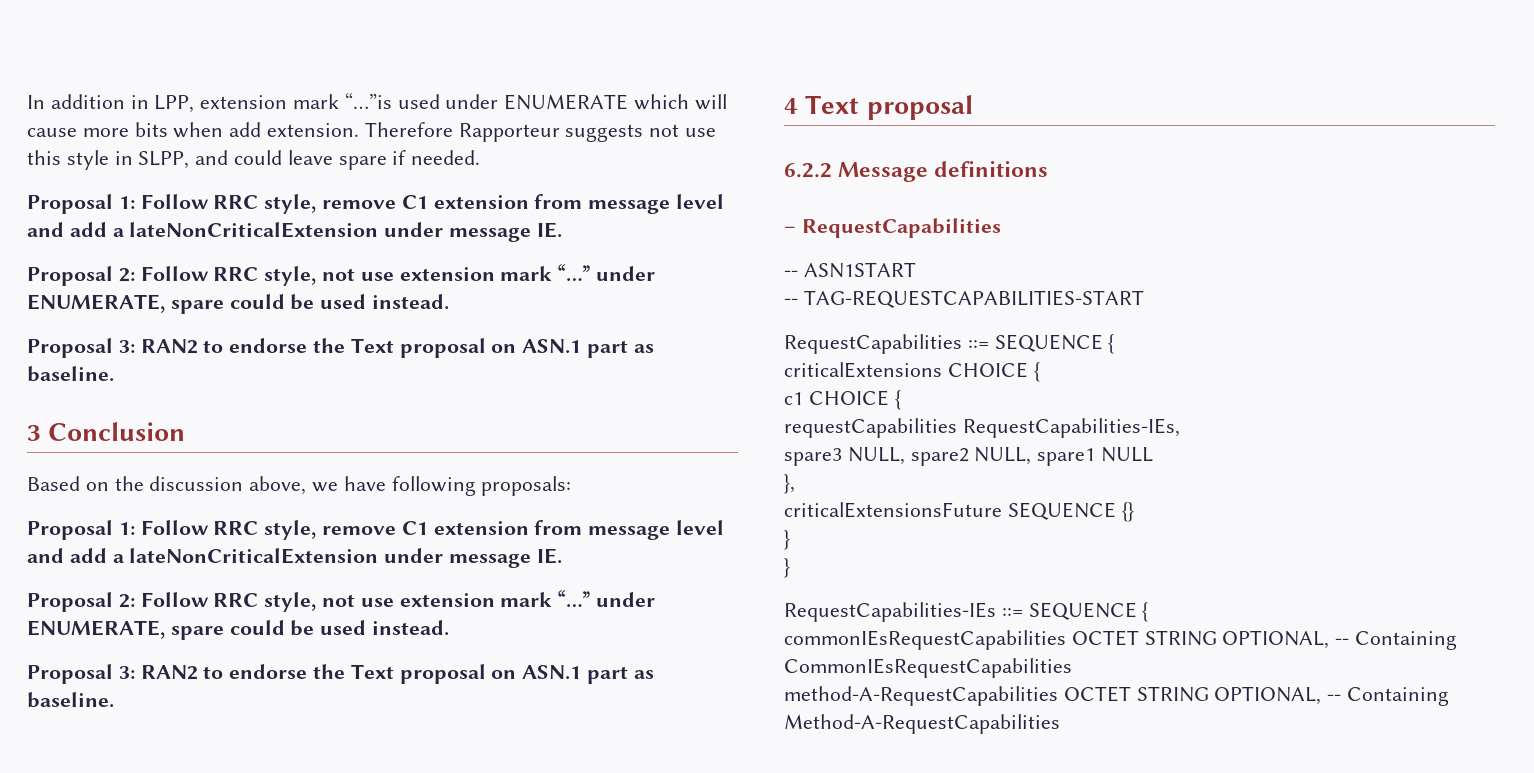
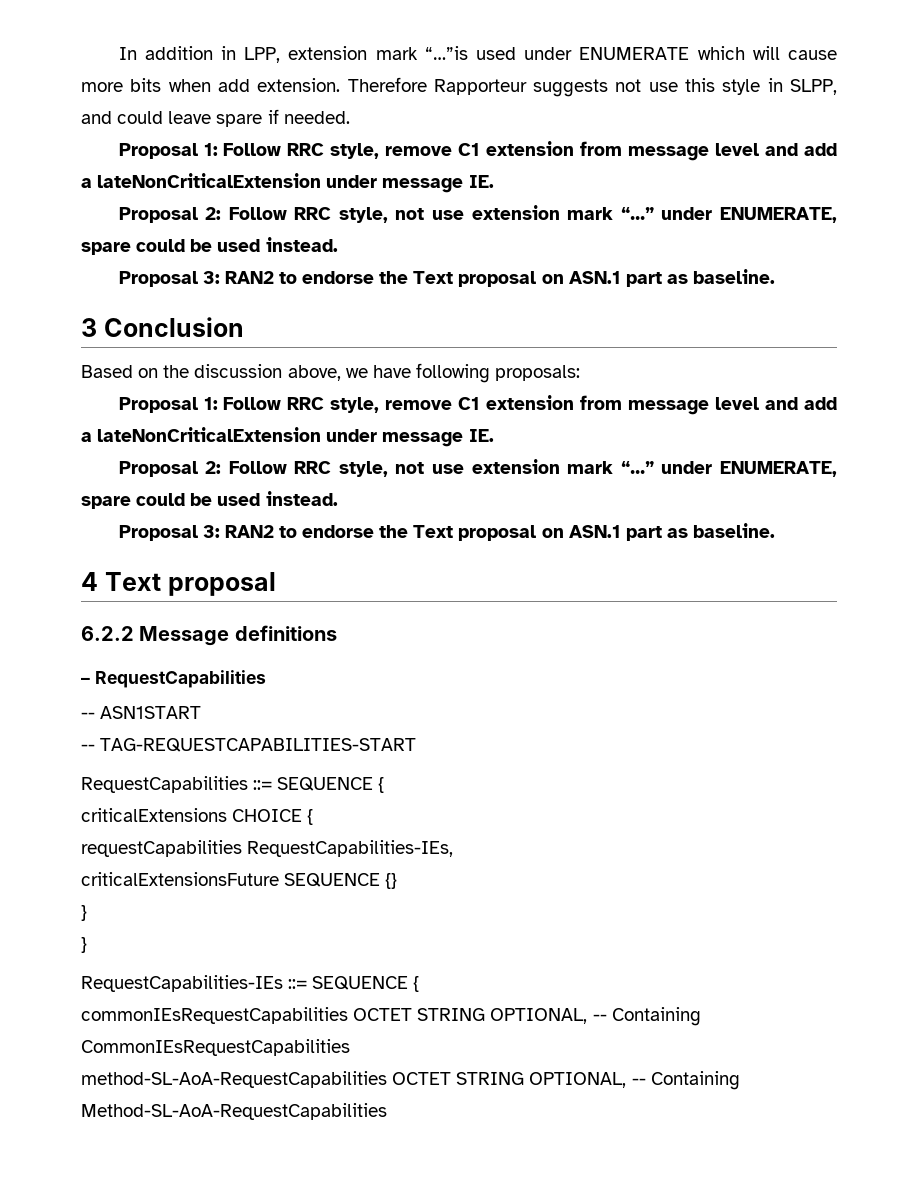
[784,390,901,410] // c1 CHOICE { -> (314, 817) none
[784,447,1154,466] [784,474,795,494] // spare3 NULL, spare2 NULL, spare1 NULL // }, -> (454, 848) none
[784,686,1450,706] [784,714,1060,734] method-A-RequestCapabilities OCTET STRING OPTIONAL, -- Containing Method-A-RequestCapabilities -> [81,1071,740,1090] [81,1103,387,1120] method-SL-AoA-RequestCapabilities OCTET STRING OPTIONAL, -- Containing Method-SL-AoA-RequestCapabilities

